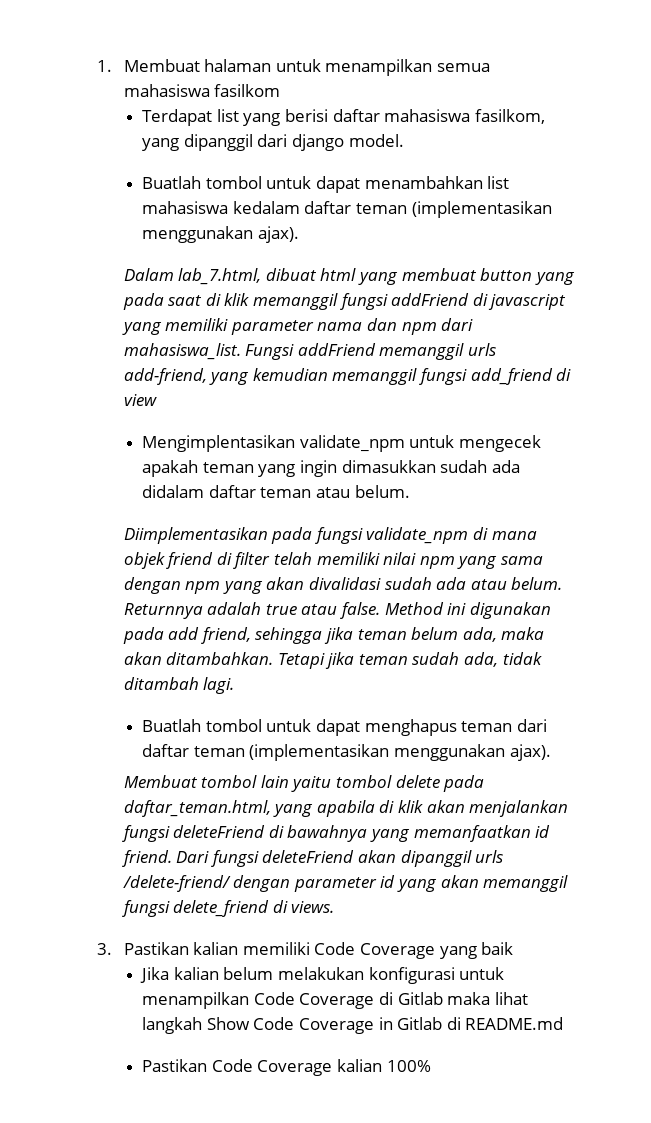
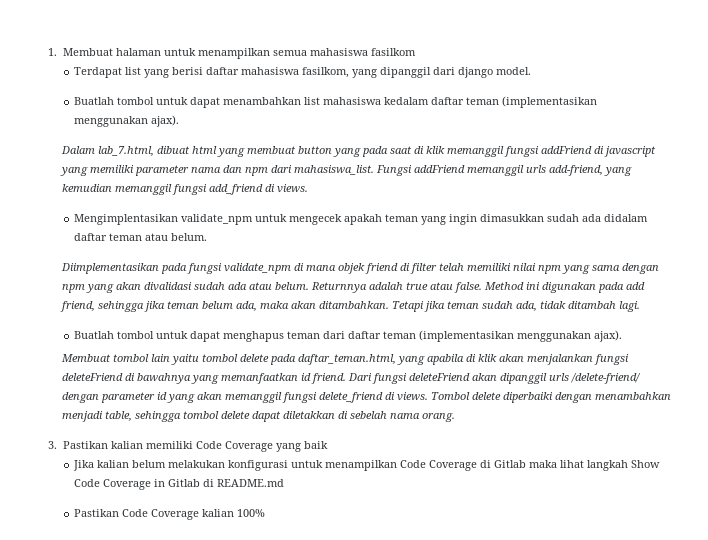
[123,394,157,406] view -> [276,184,308,193] views.
(335, 907) none -> [430,392,671,403] [61,411,455,422] Tombol delete diperbaiki dengan menambahkan menjadi table, sehingga tombol delete dapat diletakkan di sebelah nama orang.

